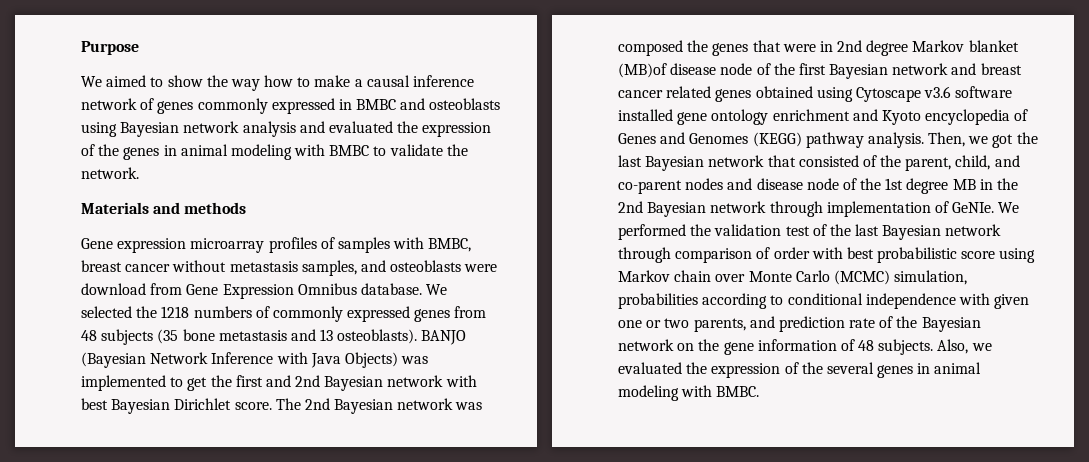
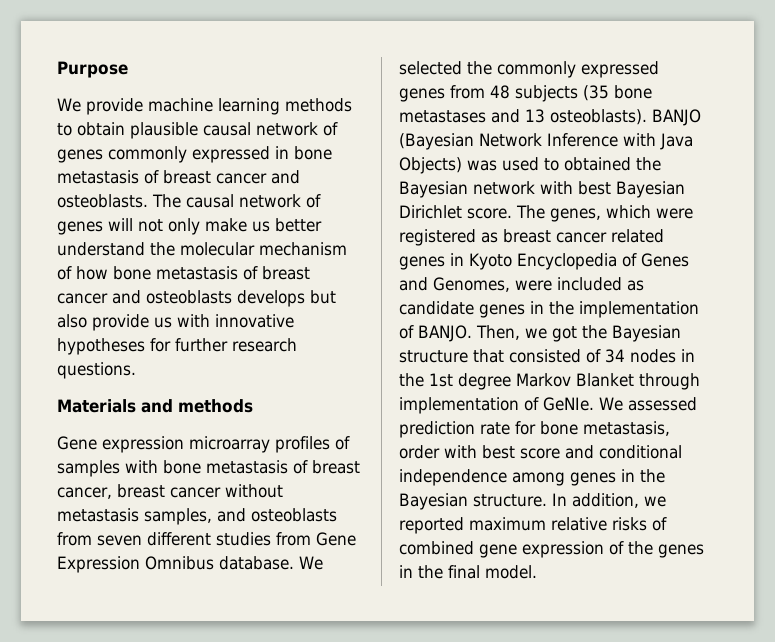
[106,75,475,91] aimed to show the way how to make a causal inference -> [85,98,352,115] [57,122,251,139] provide machine learning methods to obtain plausible causal
[356,98,501,110] [81,121,492,137] [81,144,468,160] [81,167,139,179] BMBC and osteoblasts using Bayesian network analysis and evaluated the expression of the genes in animal modeling with BMBC to validate the network. -> [294,146,332,160] [57,170,300,184] [57,194,321,208] [57,218,322,235] [57,242,347,256] [57,266,310,280] [57,290,336,307] [57,314,294,331] [57,338,297,355] [57,362,136,379] bone metastasis of breast cancer and osteoblasts. The causal network of genes will not only make us better understand the molecular mechanism of how bone metastasis of breast cancer and osteoblasts develops but also provide us with innovative hypotheses for further research questions.
[428,238,472,252] BMBC, -> [163,460,360,474] [57,487,112,499] bone metastasis of breast cancer,
[464,264,498,272] [81,283,146,295] were download -> [57,532,271,546] from seven different studies
[161,306,270,318] 1218 numbers of -> (492, 68) none
[218,330,287,341] metastasis -> [399,110,486,123] metastases
[81,375,321,391] implemented to get the first and 2nd -> [502,157,661,171] used to obtained the
[304,398,483,414] [618,40,1019,56] [618,63,1022,79] [618,86,1013,102] [618,109,1029,125] [618,132,1038,148] [618,155,1020,171] [618,178,1019,194] [618,201,767,217] 2nd Bayesian network was composed the genes that were in 2nd degree Markov blanket (MB)of disease node of the first Bayesian network and breast cancer related genes obtained using Cytoscape v3.6 software installed gene ontology enrichment and Kyoto encyclopedia of Genes and Genomes (KEGG) pathway analysis. Then, we got the last Bayesian network that consisted of the parent, child, and co-parent nodes and disease node of the 1st degree MB in the 2nd Bayesian network -> [550,205,693,222] [399,229,664,246] [399,253,689,270] [399,277,644,292] [399,301,699,318] [399,325,681,342] [399,349,695,363] [399,373,634,390] genes, which were registered as breast cancer related genes in Kyoto Encyclopedia of Genes and Genomes, were included as candidate genes in the implementation of BANJO. Then, we got the Bayesian structure that consisted of 34 nodes in the 1st degree Markov Blanket
[618,224,1002,240] [618,247,1036,263] [618,270,968,285] [618,293,1030,309] [618,316,981,332] [618,339,992,355] [618,362,982,378] [618,385,760,401] performed the validation test of the last Bayesian network through comparison of order with best probabilistic score using Markov chain over Monte Carlo (MCMC) simulation, probabilities according to conditional independence with given one or two parents, and prediction rate of the Bayesian network on the gene information of 48 subjects. Also, we evaluated the expression of the several genes in animal modeling with BMBC. -> [627,397,697,411] [399,421,670,438] [399,445,682,459] [399,469,665,486] [399,493,666,510] [399,517,667,534] [399,541,704,558] [399,565,537,579] assessed prediction rate for bone metastasis, order with best score and conditional independence among genes in the Bayesian structure. In addition, we reported maximum relative risks of combined gene expression of the genes in the final model.

